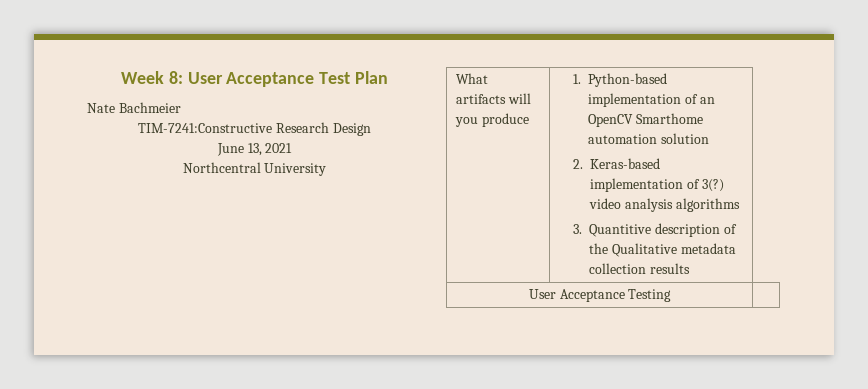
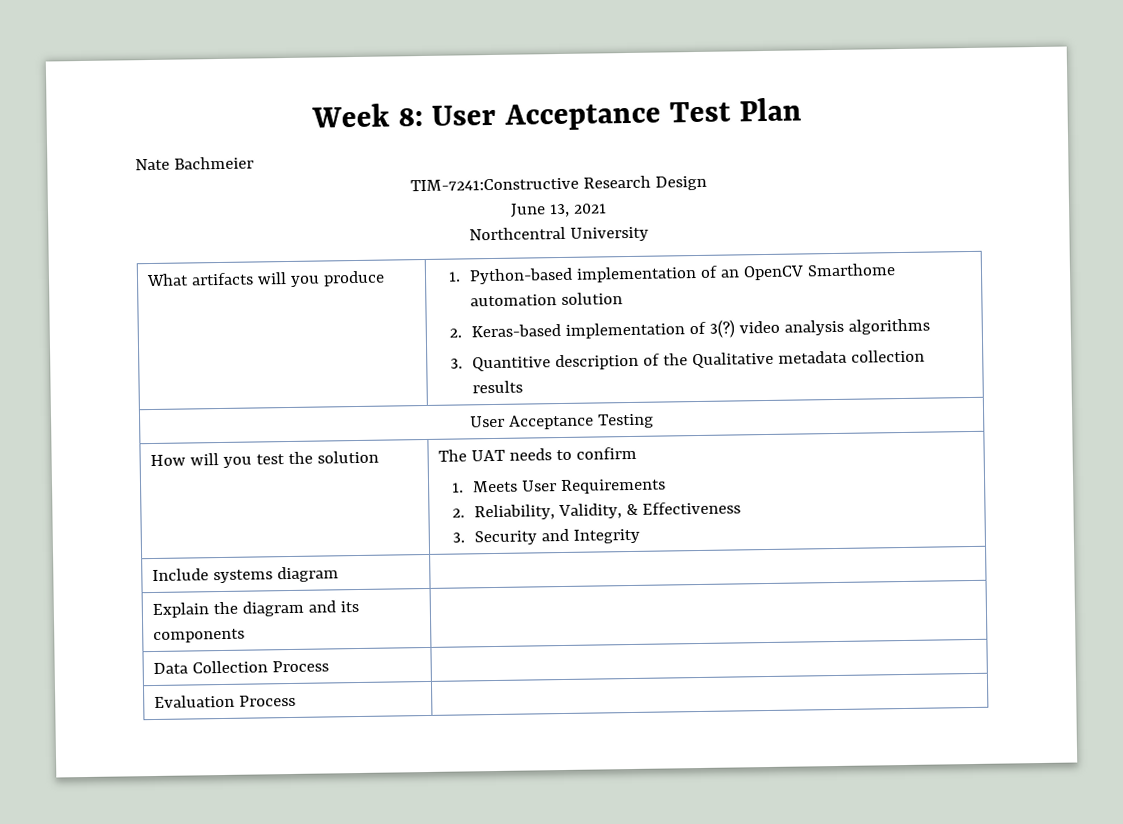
(672, 295) none -> [149,450,379,468] [437,446,637,462] [452,478,666,495] [452,501,741,521] [452,528,640,546] [151,566,339,584] [151,600,359,619] [152,628,245,644] [152,660,329,675] [153,694,296,709] // How will you test the solution | The UAT needs to confirm // 1. Meets User Requirements // 2. Reliability, Validity, & Effectiveness // 3. Security and Integrity // Include systems diagram | // Explain the diagram and its components | // Data Collection Process | // Evaluation Process

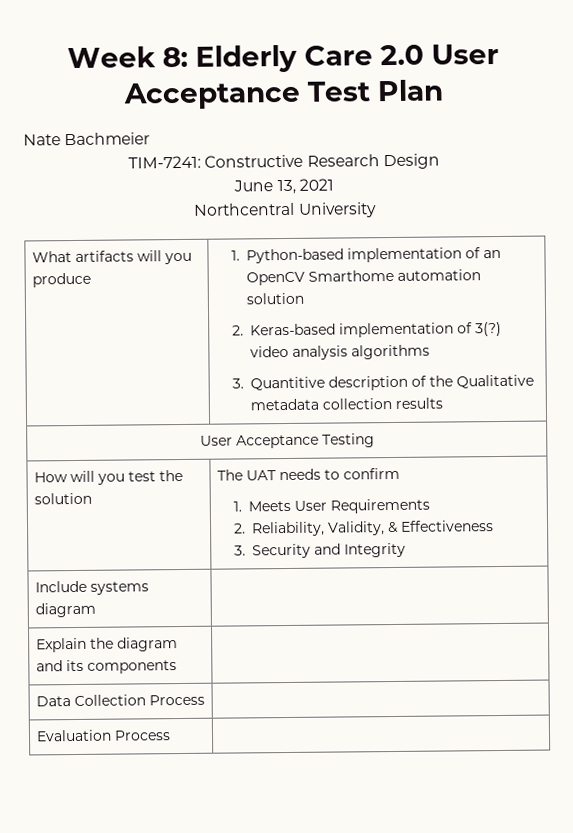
(424, 117) none -> [195,44,424,73] Elderly Care 2.0
[409,177,579,192] TIM-7241:Constructive -> [128,154,304,169] TIM-7241: Constructive

